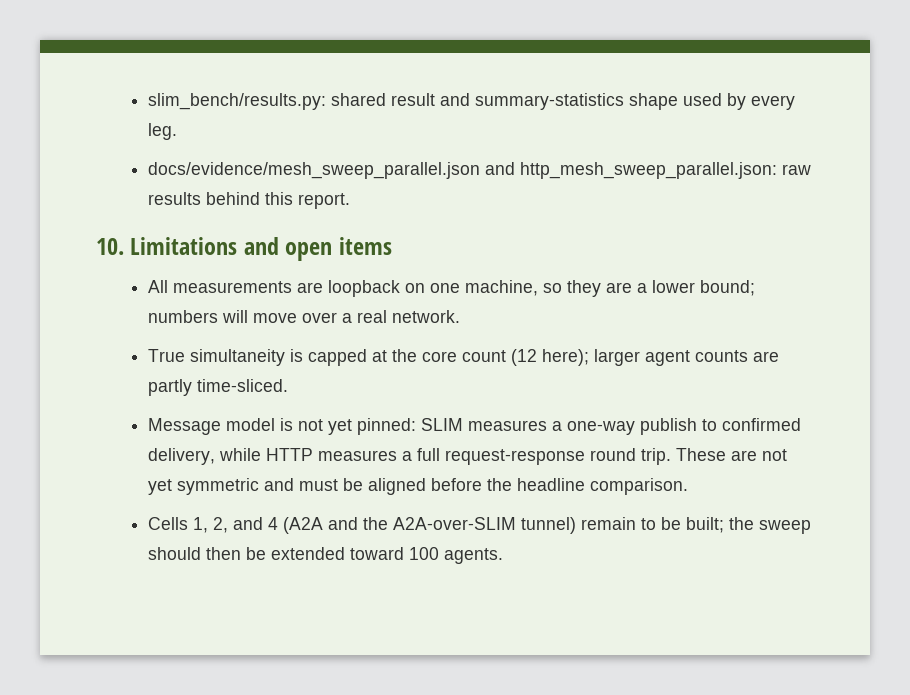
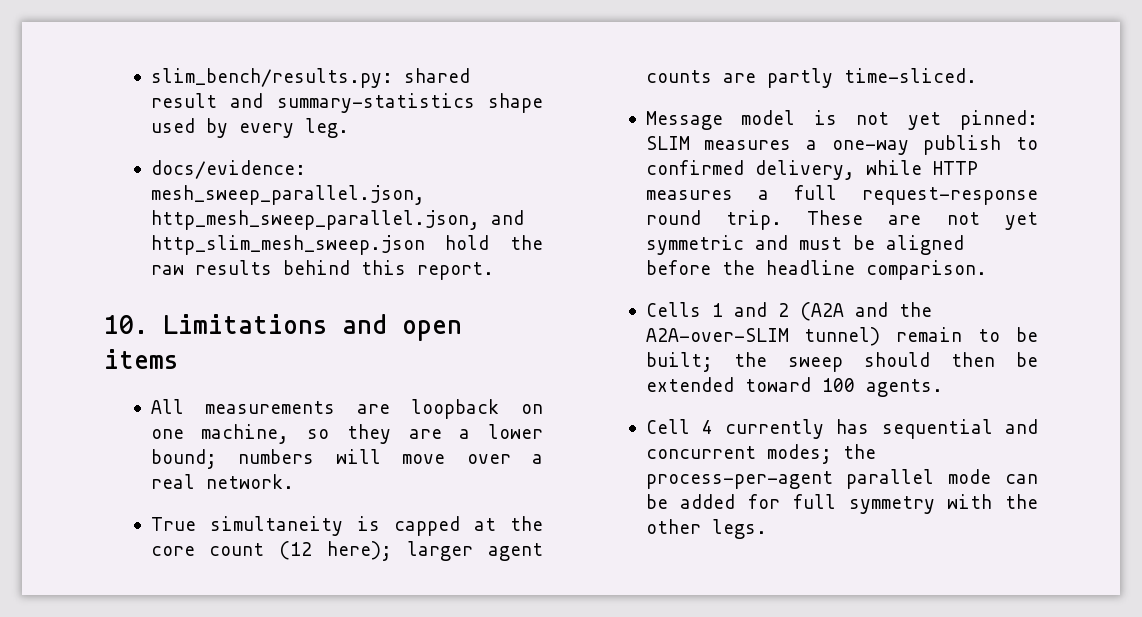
[147,162,777,179] docs/evidence/mesh_sweep_parallel.json and http_mesh_sweep_parallel.json: -> [150,160,306,179] [150,185,425,205] [150,210,524,230] [150,235,543,255] docs/evidence: mesh_sweep_parallel.json, http_mesh_sweep_parallel.json, and http_slim_mesh_sweep.json hold the
[192,517,278,533] 1, 2, and 4 -> [711,302,789,317] 1 and 2
(503, 556) none -> [645,419,1038,439] [645,444,876,464] [645,469,1038,489] [645,494,1038,514] [645,519,767,539] // Cell 4 currently has sequential and concurrent modes; the process-per-agent parallel mode can be added for full symmetry with the other legs.

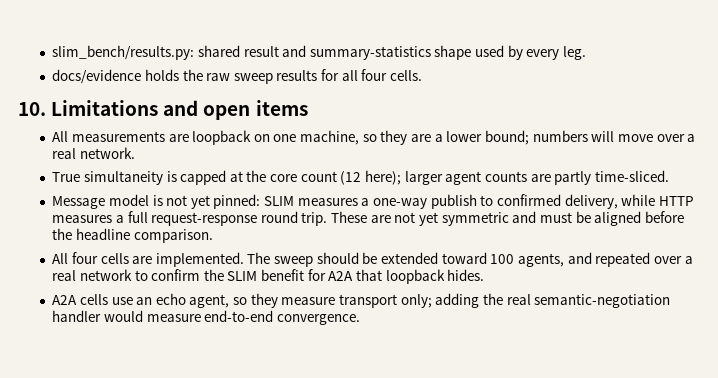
[150,160,306,179] [150,185,425,205] [150,210,524,230] [150,235,543,255] [150,260,494,280] docs/evidence: mesh_sweep_parallel.json, http_mesh_sweep_parallel.json, and http_slim_mesh_sweep.json hold the raw results behind this report. -> [52,69,423,84] docs/evidence holds the raw sweep results for all four cells.
[645,302,932,321] [645,327,1038,346] [645,352,767,372] Cells 1 and 2 (A2A and the A2A-over-SLIM tunnel) remain to be built; the -> [52,252,271,267] All four cells are implemented. The
[950,352,995,367] then -> (359, 258) none
[865,379,943,397] [645,419,1038,439] [645,444,876,464] [645,469,1038,489] [645,494,1038,514] [645,519,767,539] agents. // Cell 4 currently has sequential and concurrent modes; the process-per-agent parallel mode can be added for full symmetry with the other legs. -> [517,252,693,267] [52,269,485,284] [52,293,671,308] [52,310,360,325] agents, and repeated over a real network to confirm the SLIM benefit for A2A that loopback hides. // A2A cells use an echo agent, so they measure transport only; adding the real semantic-negotiation handler would measure end-to-end convergence.

